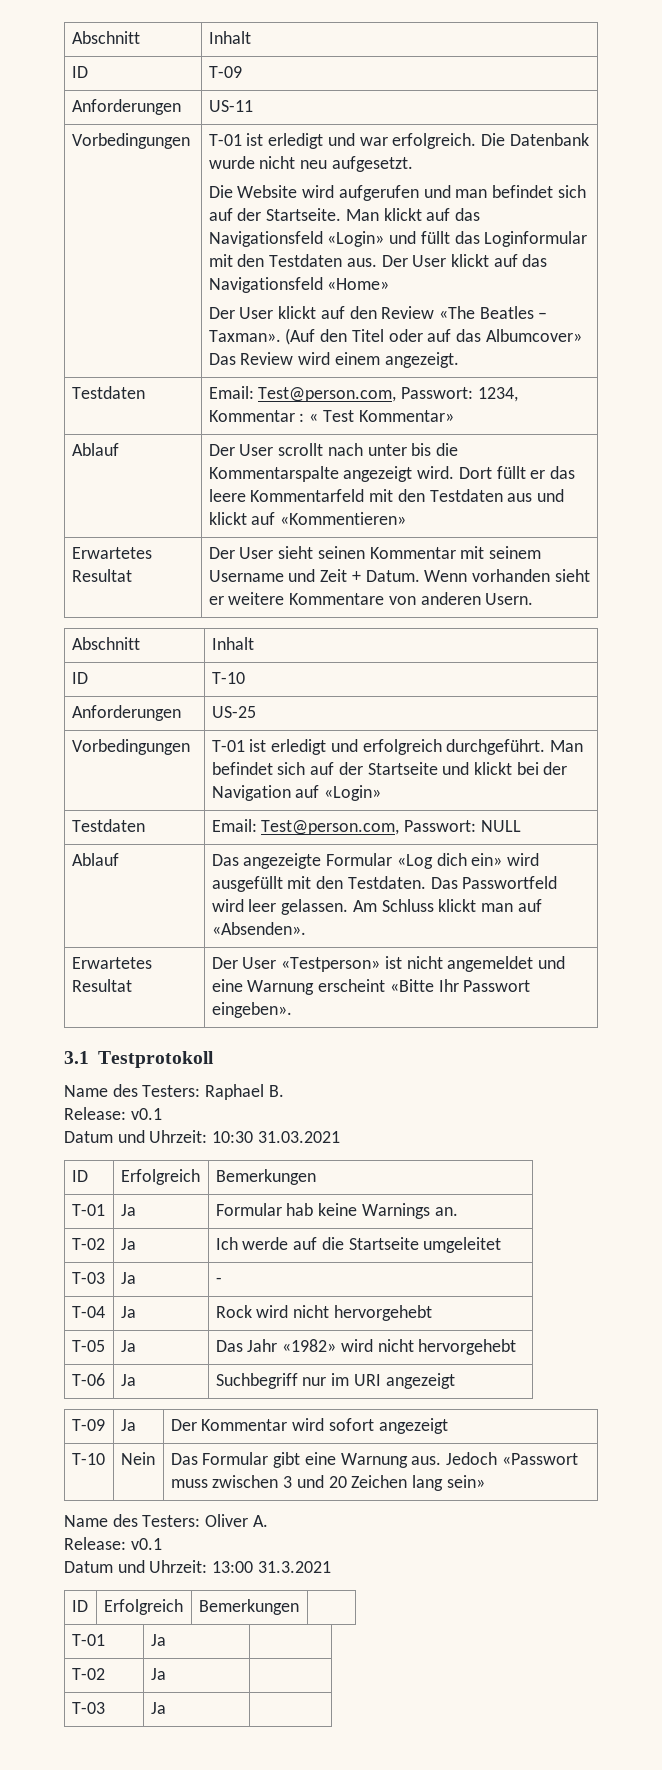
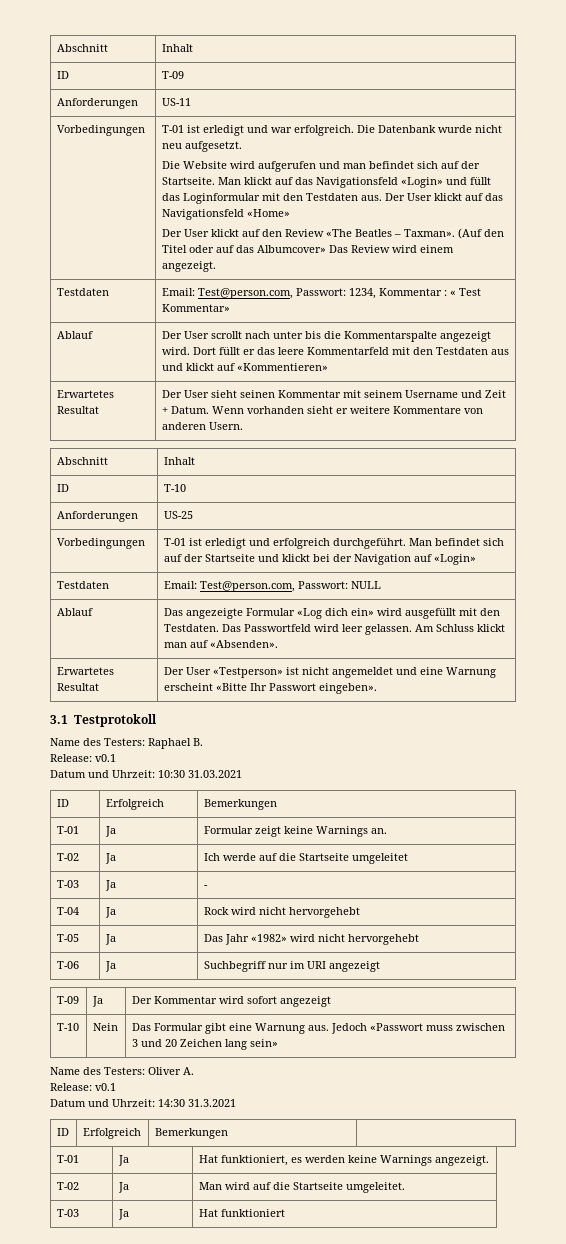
[286,1203,314,1216] hab -> [254,826,281,837] zeigt
[212,1561,254,1573] 13:00 -> [158,1099,185,1107] 14:30
[71,1668,105,1680] [150,1668,166,1680] [71,1702,105,1714] [150,1702,166,1714] // T-02 | Ja | // T-03 | Ja | -> [198,1155,489,1166] [56,1182,79,1190] [117,1182,129,1193] [198,1182,405,1193] [56,1209,79,1217] [117,1209,129,1220] [198,1209,285,1217] Hat funktioniert, es werden keine Warnings angezeigt. // T-02 | Ja | Man wird auf die Startseite umgeleitet. // T-03 | Ja | Hat funktioniert

